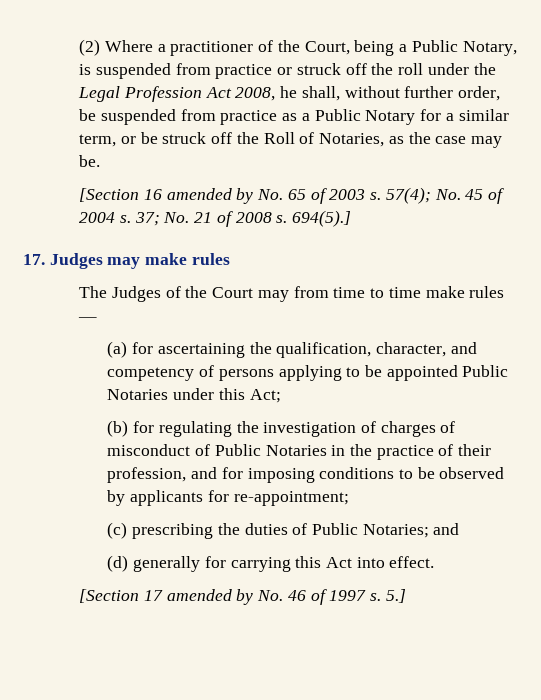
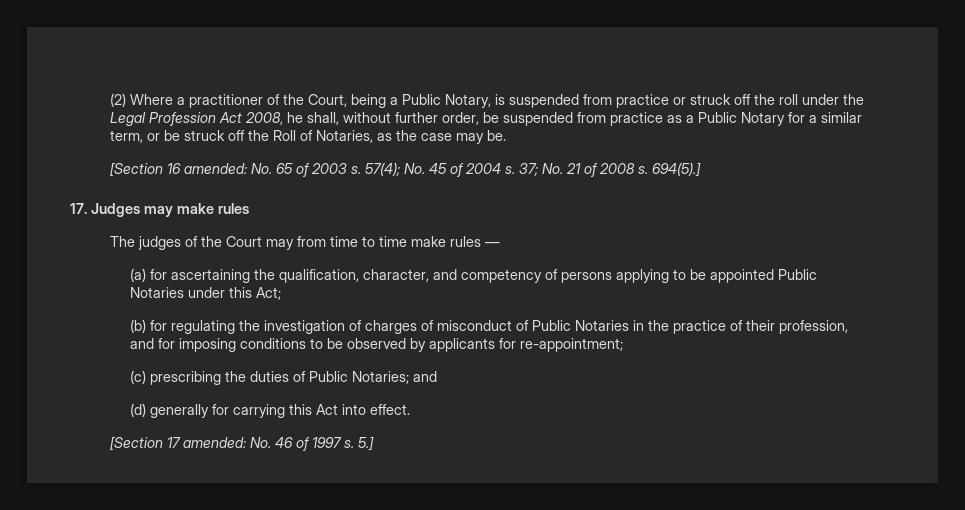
[166,188,254,204] amended by -> [184,163,248,174] amended:
[112,286,162,302] Judges -> [138,236,182,250] judges
[166,589,254,605] amended by -> [183,437,247,448] amended:

